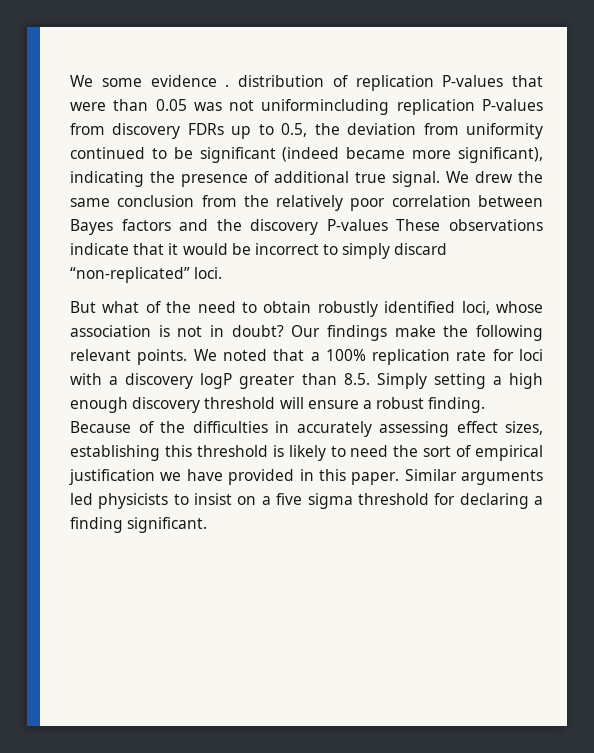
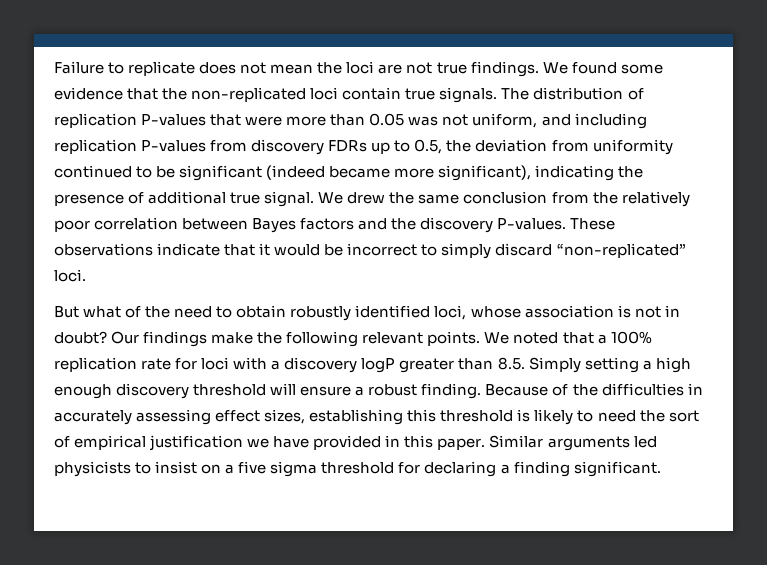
[70,75,230,87] We some evidence . -> [54,61,663,77] [54,87,530,103] Failure to replicate does not mean the loci are not true findings. We found some evidence that the non-replicated loci contain true signals. The
(106, 106) none -> [286,116,327,126] more
[261,99,390,115] uniformincluding -> [472,113,647,129] uniform, and including
[326,219,388,231] P-values -> [497,218,567,230] P-values.

